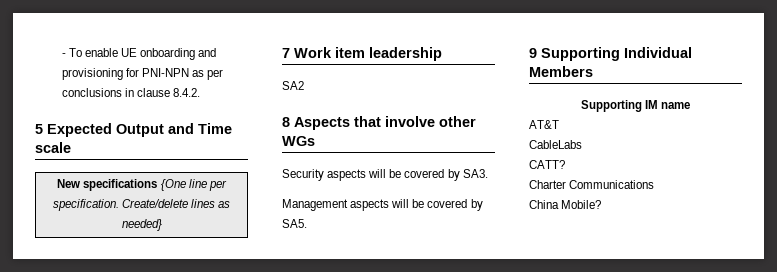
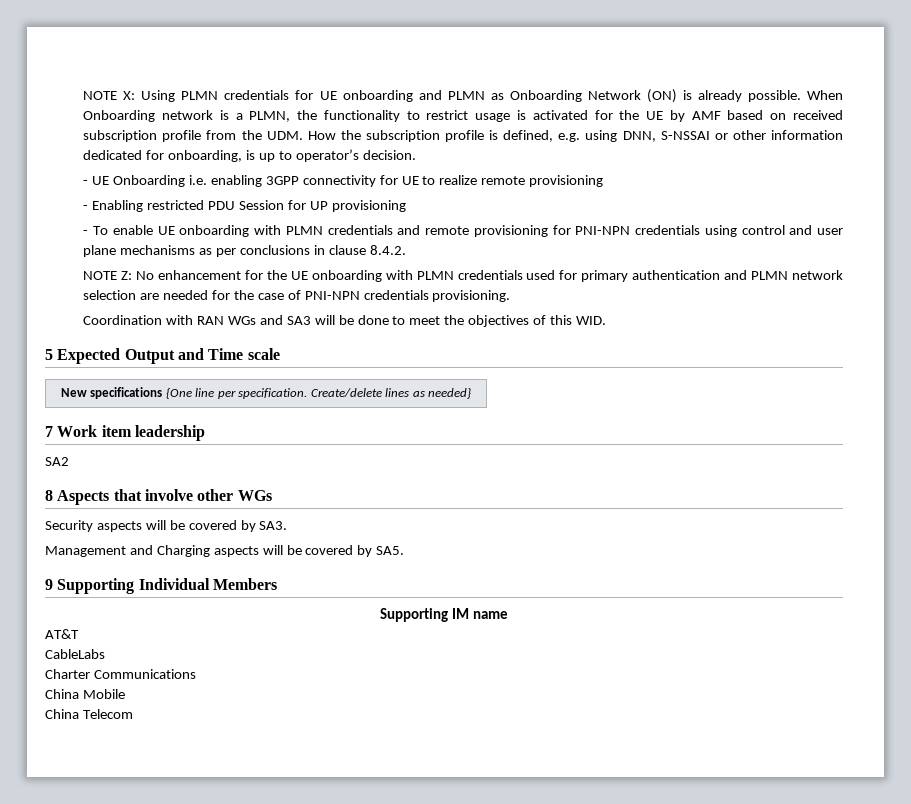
(61, 55) none -> [83,89,843,103] [83,110,843,122] [83,130,844,142] [83,149,416,162] [83,175,604,187] [83,200,406,212] NOTE X: Using PLMN credentials for UE onboarding and PLMN as Onboarding Network (ON) is already possible. When Onboarding network is a PLMN, the functionality to restrict usage is activated for the UE by AMF based on received subscription profile from the UDM. How the subscription profile is defined, e.g. using DNN, S-NSSAI or other information dedicated for onboarding, is up to operator’s decision. // - UE Onboarding i.e. enabling 3GPP connectivity for UE to realize remote provisioning // - Enabling restricted PDU Session for UP provisioning //
[198,48,217,57] [61,68,190,80] and provisioning for PNI-NPN -> [253,225,844,237] [83,245,196,257] with PLMN credentials and remote provisioning for PNI-NPN credentials using control and user plane mechanisms
(201, 92) none -> [83,270,843,282] [83,290,511,302] [83,315,606,327] // NOTE Z: No enhancement for the UE onboarding with PLMN credentials used for primary authentication and PLMN network selection are needed for the case of PNI-NPN credentials provisioning. // Coordination with RAN WGs and SA3 will be done to meet the objectives of this WID.
(348, 205) none -> [129,545,210,557] and Charging
[529,160,565,169] // CATT? -> (105, 654) none
[561,200,602,209] Mobile? -> [82,689,125,699] [45,709,133,719] Mobile // China Telecom

